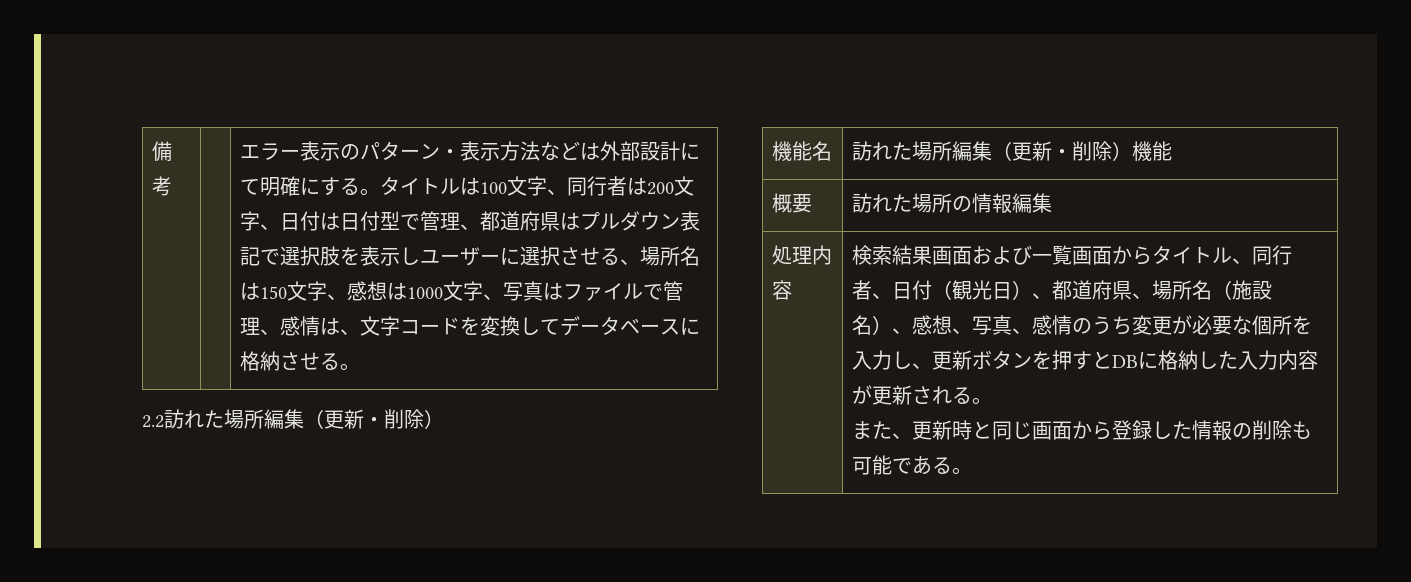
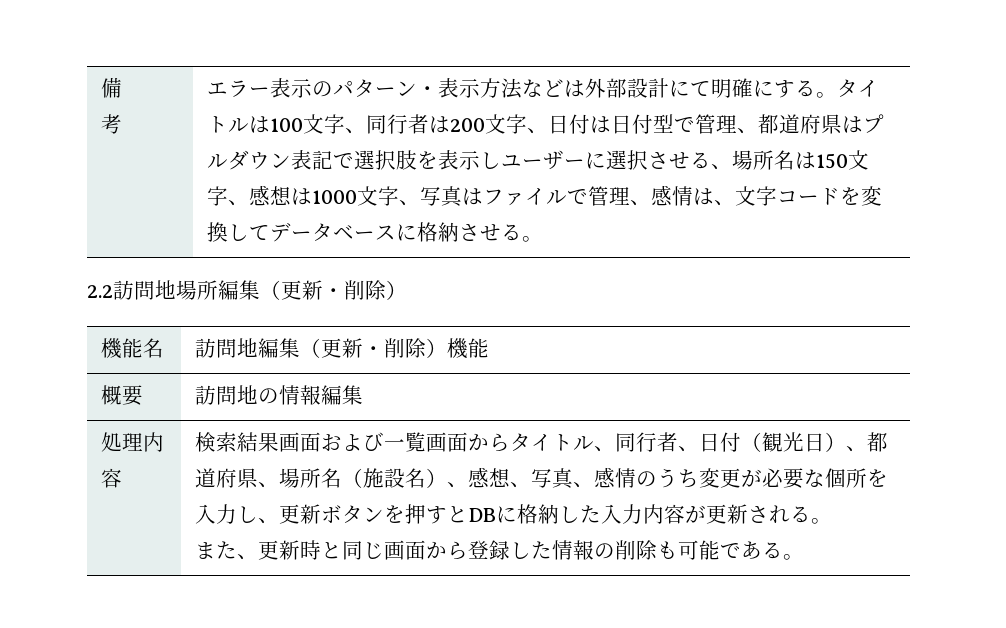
[184,410,224,428] れた -> [134,280,176,300] 問地
[871,141,952,161] れた場所 -> [215,338,258,358] 問地
[871,193,952,213] れた場所 -> [215,385,258,405] 問地

